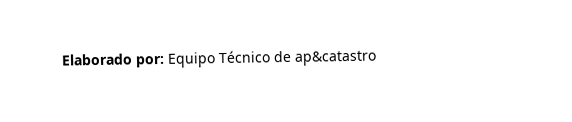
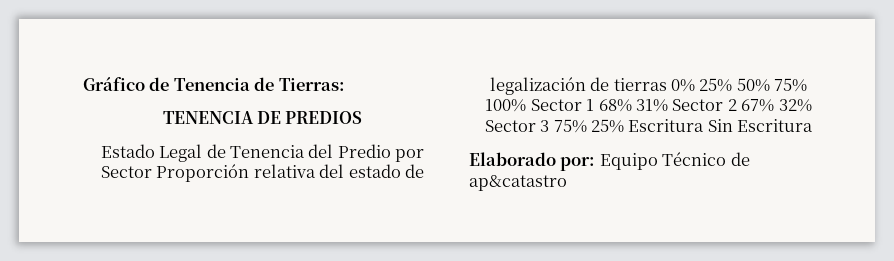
(61, 59) none -> [83,77,345,91] [162,111,363,124] [100,144,425,162] [100,164,425,182] [489,77,808,95] [485,99,812,112] [484,119,814,133] Gráfico de Tenencia de Tierras: // TENENCIA DE PREDIOS // Estado Legal de Tenencia del Predio por Sector Proporción relativa del estado de legalización de tierras 0% 25% 50% 75% 100% Sector 1 68% 31% Sector 2 67% 32% Sector 3 75% 25% Escritura Sin Escritura //

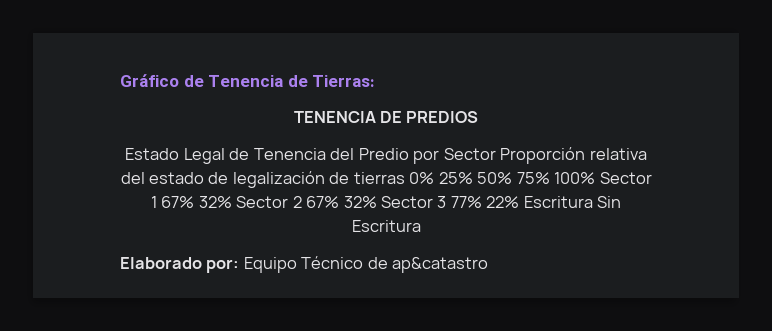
[598,99,668,112] 68% 31% -> [161,196,232,208] 67% 32%
[553,119,624,133] 75% 25% -> [450,196,520,208] 77% 22%

